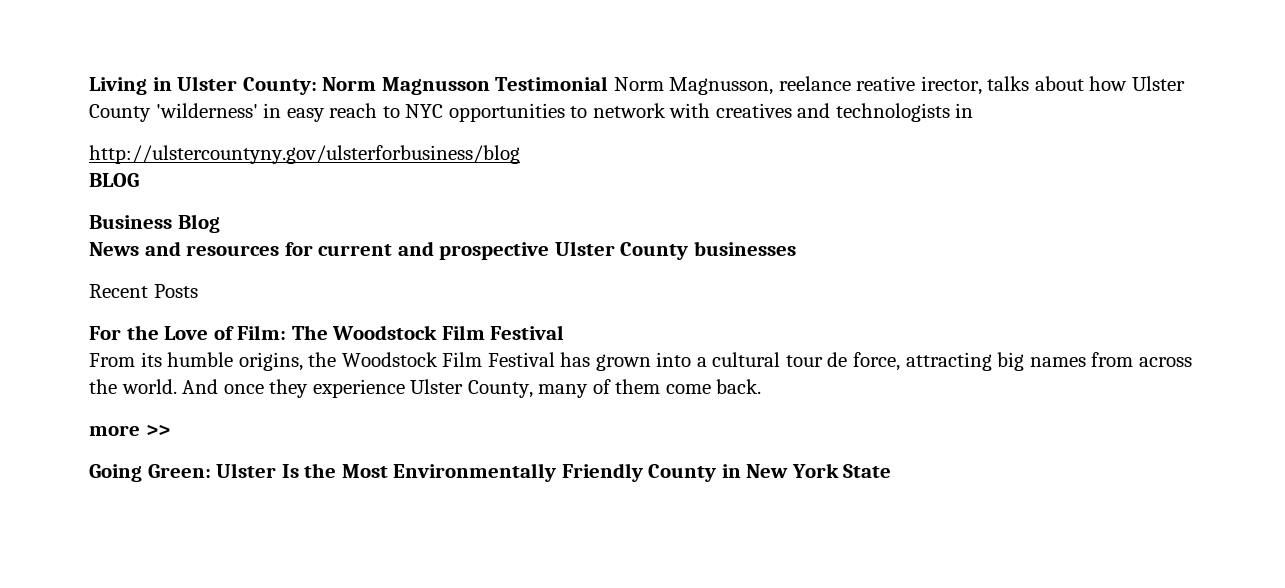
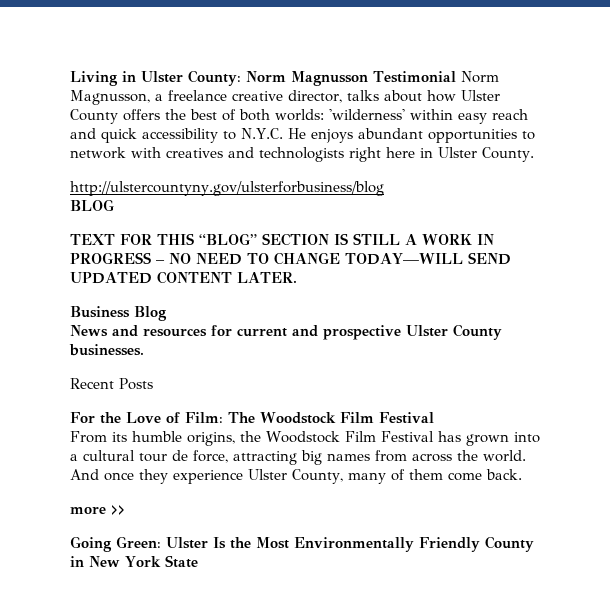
[778,76,982,95] reelance reative irector, -> [155,90,342,103] a freelance creative director,
[155,103,444,122] 'wilderness' in easy reach to NYC -> [123,109,528,124] [70,128,423,143] offers the best of both worlds: 'wilderness' within easy reach and quick accessibility to N.Y.C. He enjoys abundant
[955,103,974,118] in -> [349,147,534,162] right here in Ulster County.
(139, 180) none -> [70,233,494,246] [70,252,511,265] [70,271,297,284] // TEXT FOR THIS “BLOG” SECTION IS STILL A WORK IN PROGRESS – NO NEED TO CHANGE TODAY—WILL SEND UPDATED CONTENT LATER.
[693,241,796,256] businesses -> [69,344,144,356] businesses.

